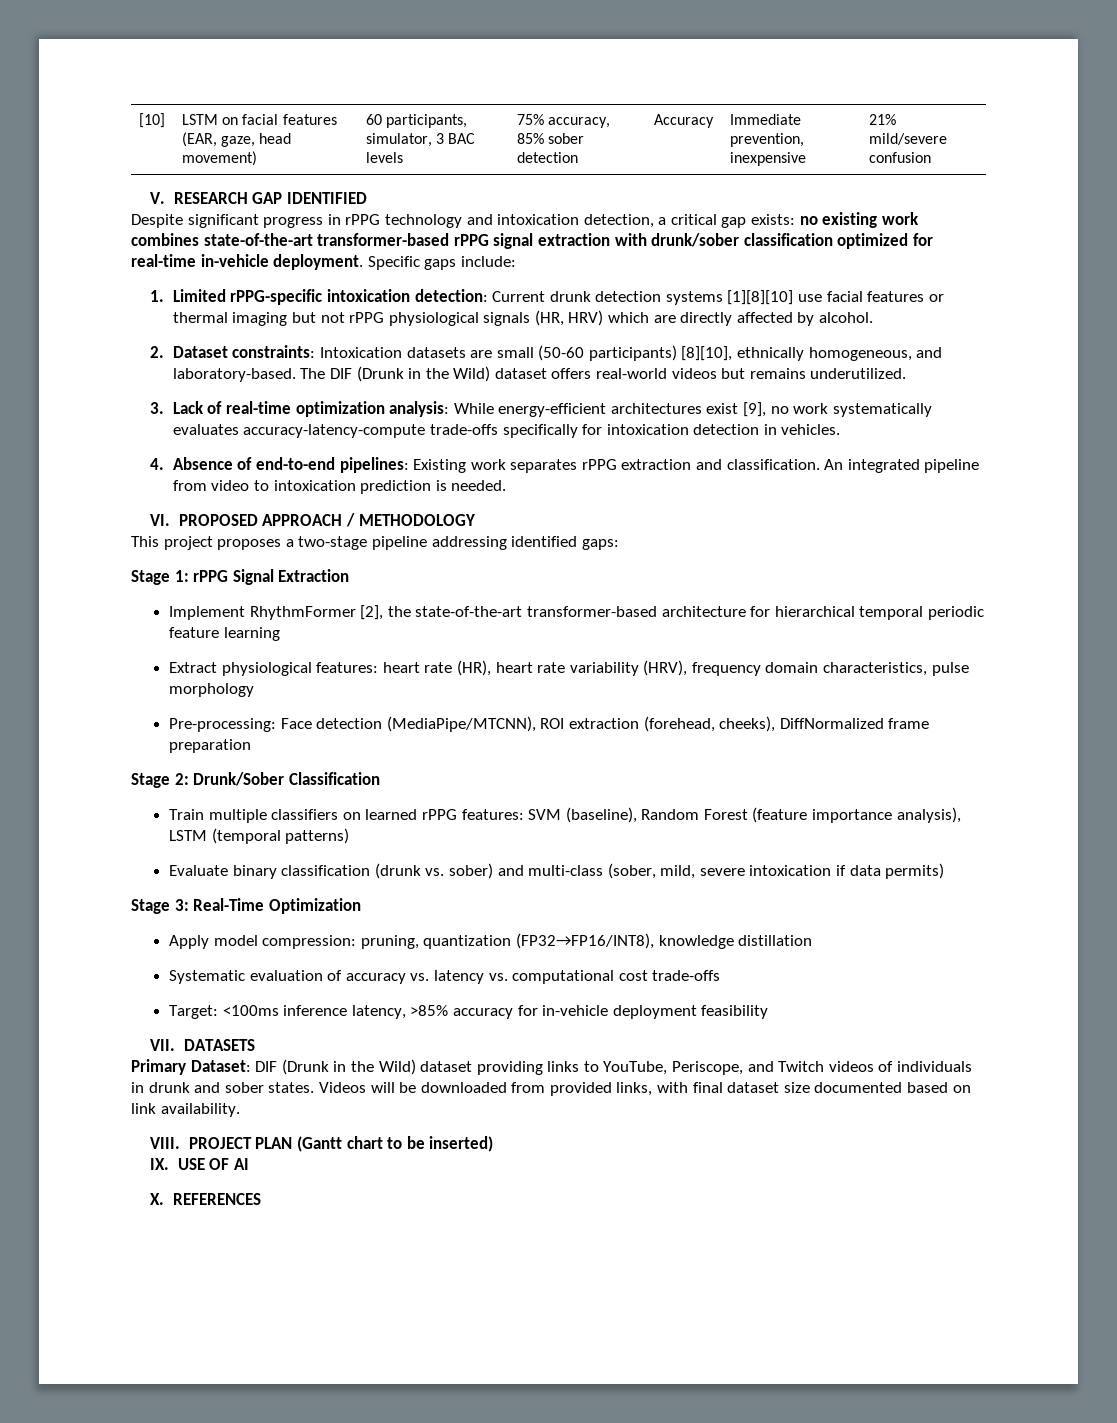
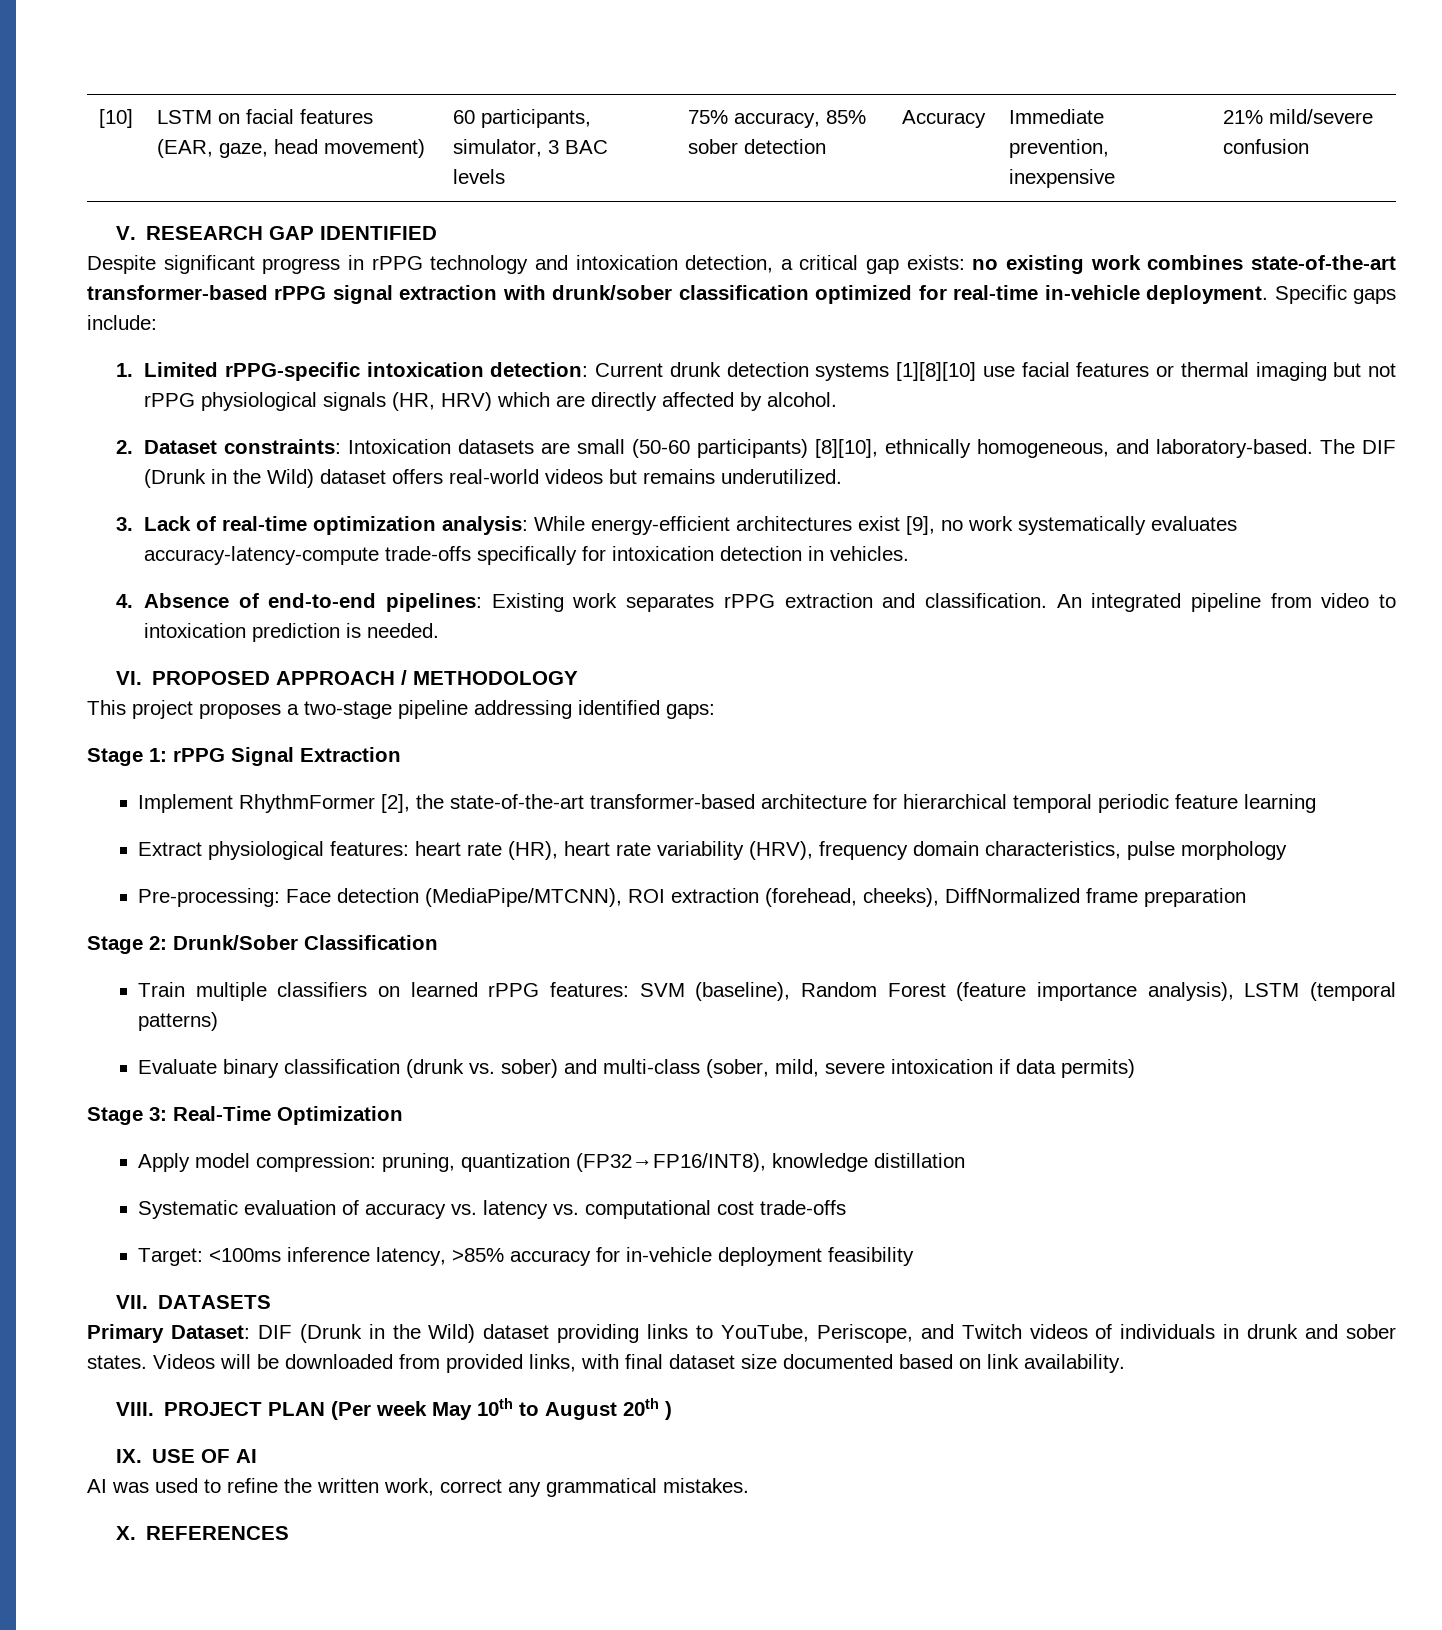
[296,1136,494,1152] [150,1158,249,1170] (Gantt chart to be inserted) // IX. USE OF AI -> [330,1398,672,1420] [115,1449,257,1463] [87,1478,749,1497] (Per week May 10th to August 20th ) // IX. USE OF AI // AI was used to refine the written work, correct any grammatical mistakes.

